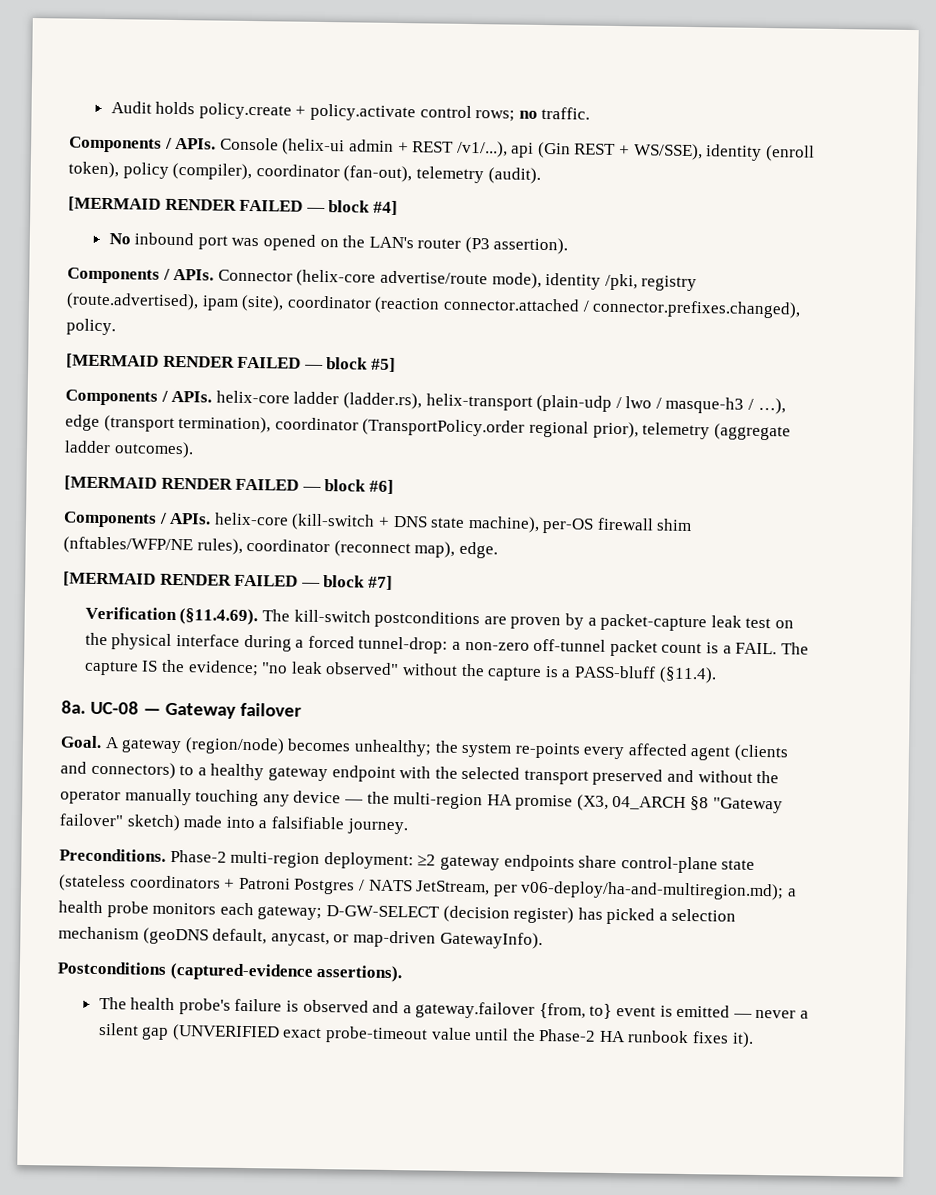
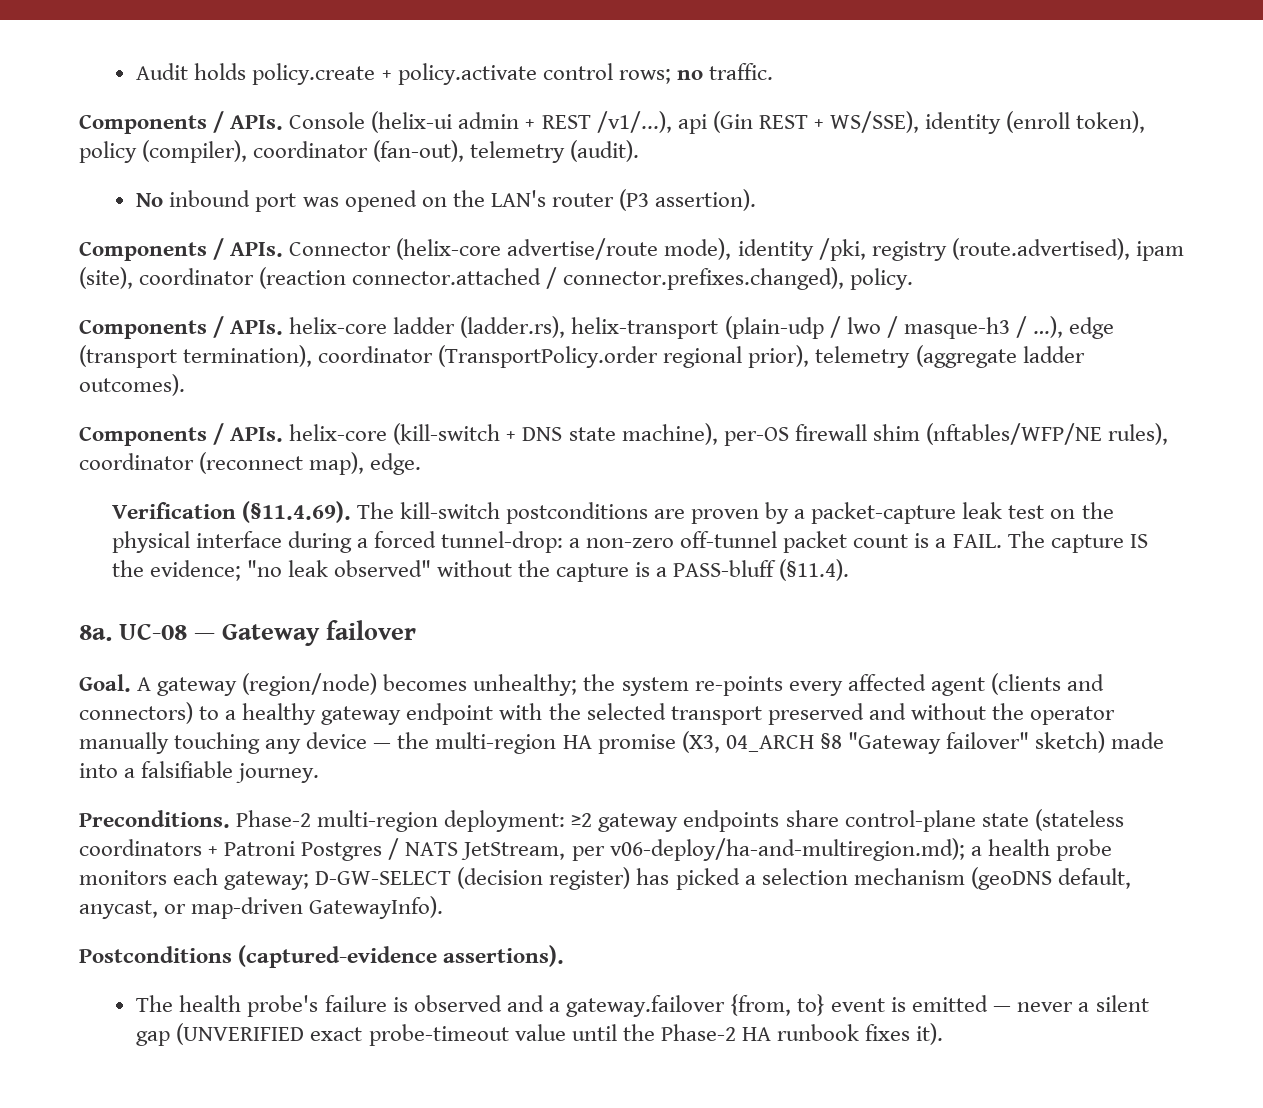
[68,196,398,216] // [MERMAID RENDER FAILED — block #4] -> (640, 151) none
[66,353,396,372] // [MERMAID RENDER FAILED — block #5] -> (914, 279) none
[64,475,394,494] // [MERMAID RENDER FAILED — block #6] -> (185, 385) none
[63,571,393,590] // [MERMAID RENDER FAILED — block #7] -> (422, 464) none

